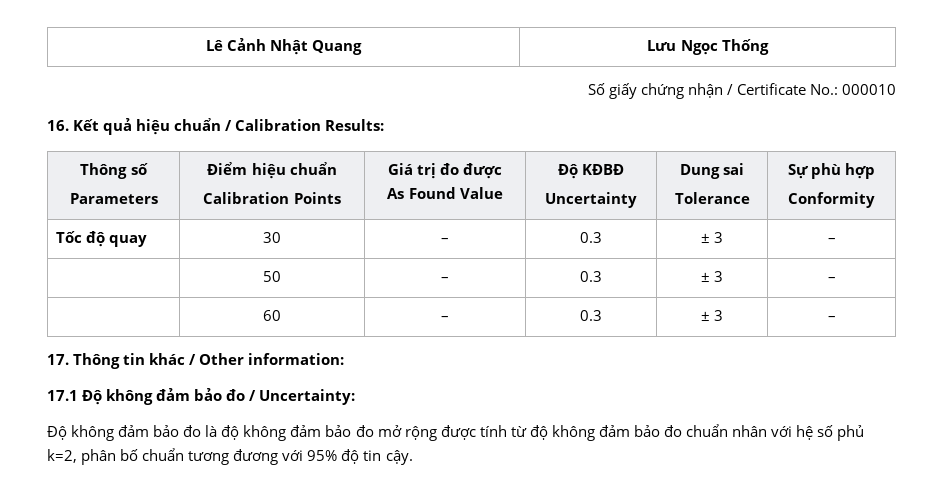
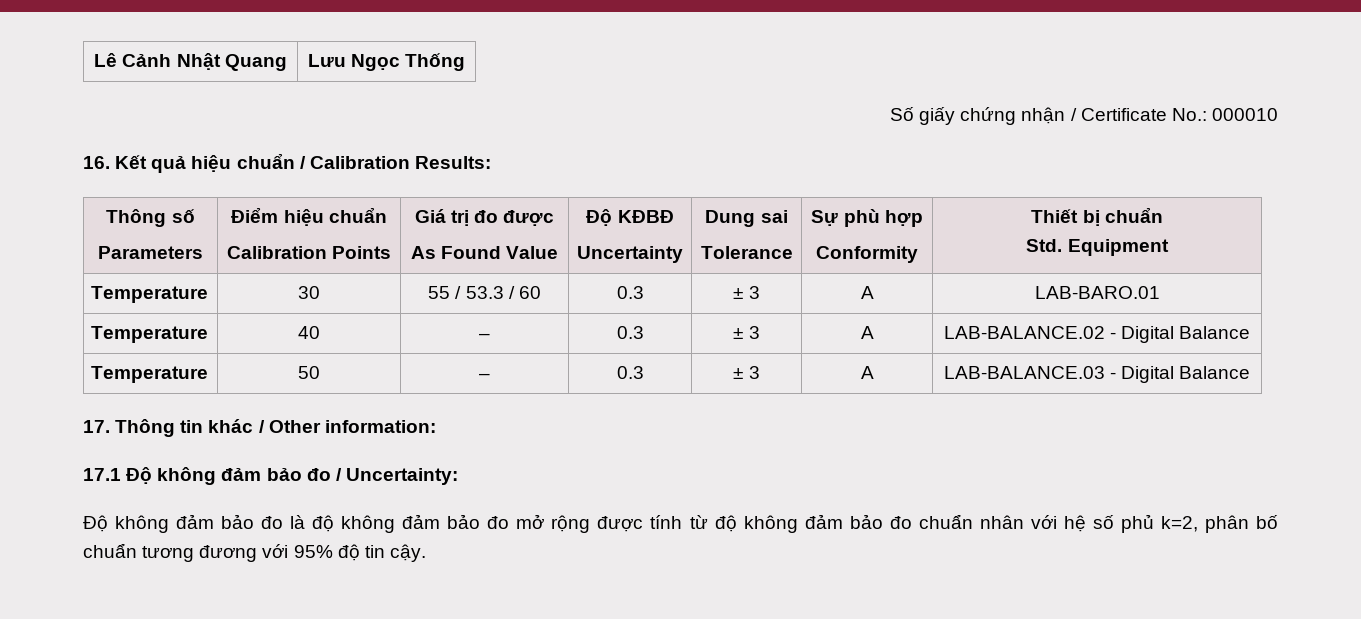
[56,231,148,247] [263,232,281,243] [441,238,449,243] [580,232,602,243] [700,232,724,244] [827,238,836,243] // Tốc độ quay | 30 | – | 0.3 | ± 3 | – // -> [1031,208,1163,226] [1026,239,1169,256] [91,286,209,303] [298,286,320,299] [428,286,541,299] [616,286,644,299] [733,286,760,299] [860,286,874,299] [1034,286,1160,299] [91,326,209,343] [298,326,320,339] [479,333,490,339] [616,326,644,339] [733,326,760,339] [860,326,874,339] [943,326,1251,343] [91,366,209,383] | Thiết bị chuẩn // Std. Equipment // Temperature | 30 | 55 / 53.3 / 60 | 0.3 | ± 3 | A | LAB-BARO.01 // Temperature | 40 | – | 0.3 | ± 3 | A | LAB-BALANCE.02 - Digital Balance // Temperature
[827,277,836,282] [263,310,281,321] [441,316,449,321] [580,310,602,321] [700,310,724,322] [827,316,836,321] – // | 60 | – | 0.3 | ± 3 | – -> [860,366,874,379] [943,366,1251,383] A | LAB-BALANCE.03 - Digital Balance

